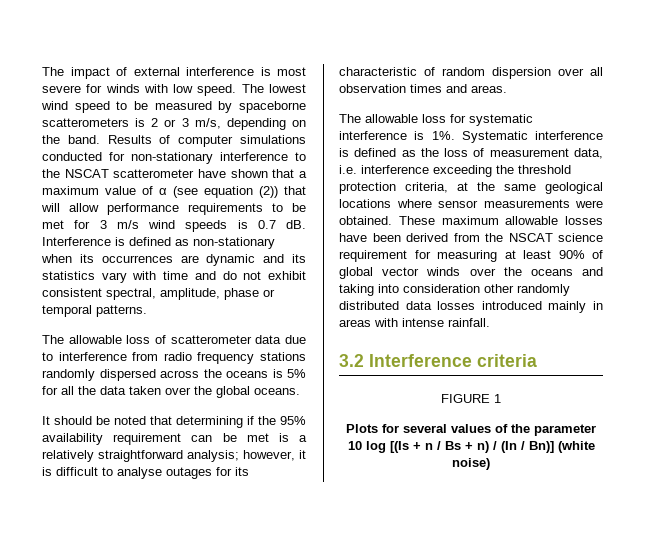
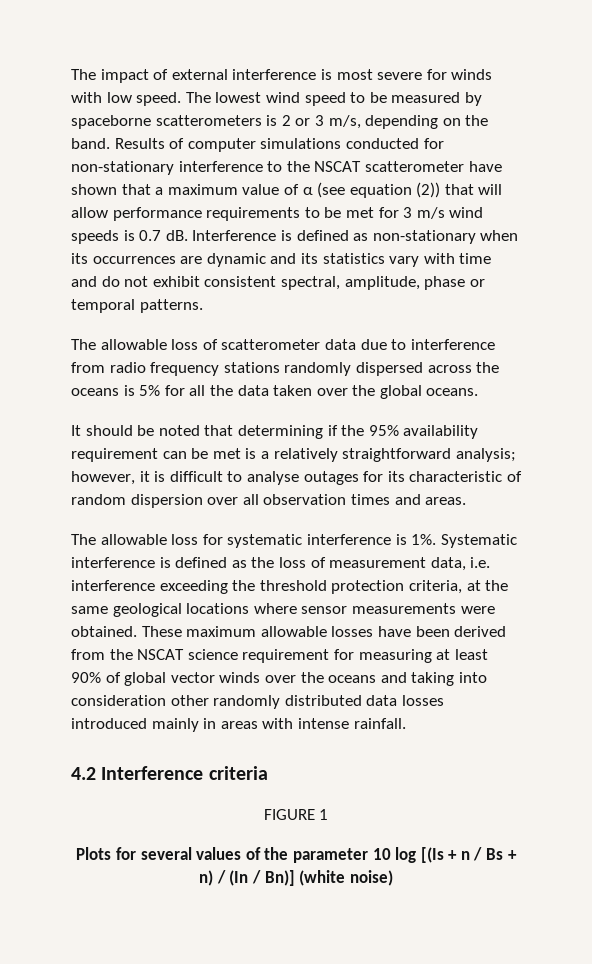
[339,354,364,367] 3.2 -> [71,767,96,780] 4.2

